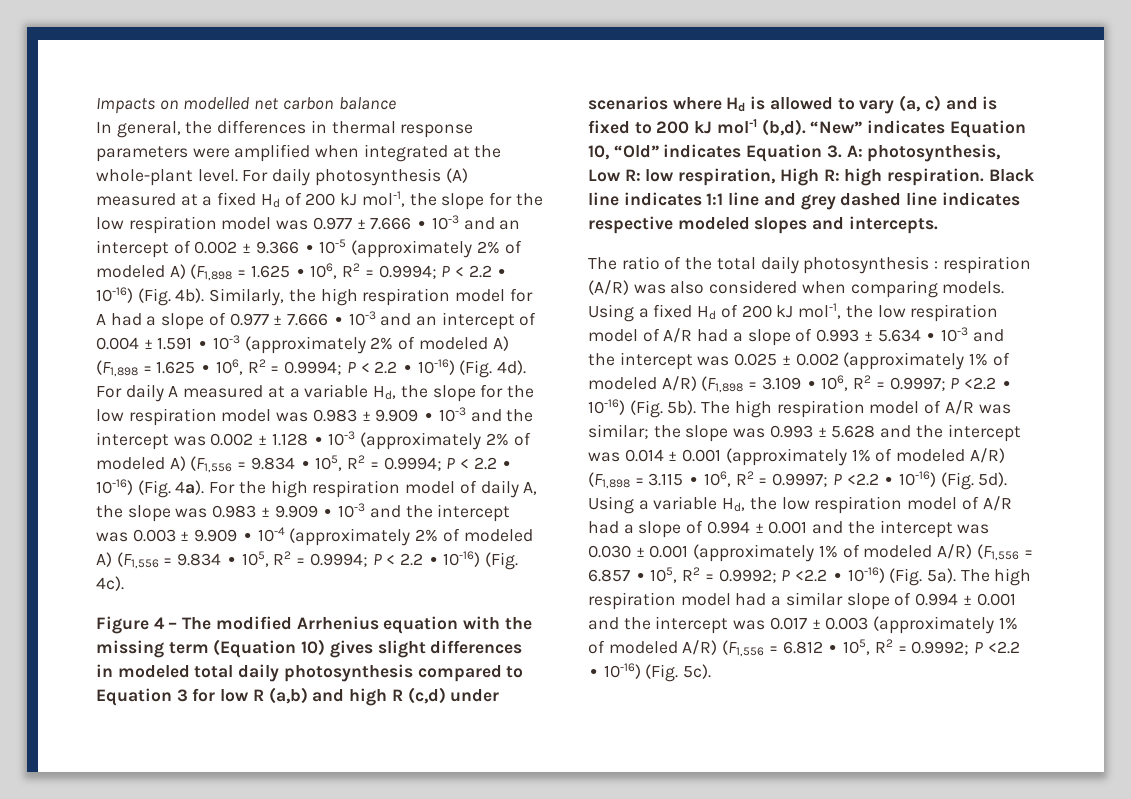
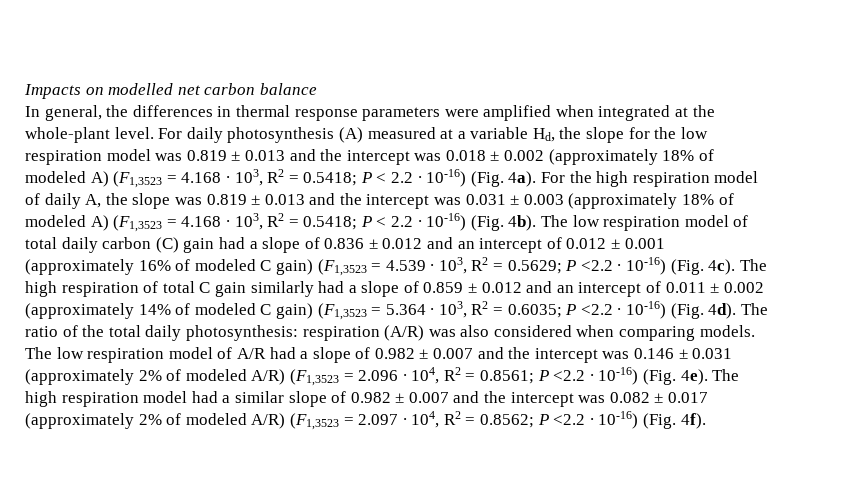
[217,191,543,210] [96,215,521,234] [96,239,522,258] [96,263,508,281] [96,287,533,306] [96,311,537,330] [96,335,509,354] [96,359,527,378] [96,384,300,402] fixed Hd of 200 kJ mol-1, the slope for the low respiration model was 0.977 ± 7.666 ∙ 10-3 and an intercept of 0.002 ± 9.366 ∙ 10-5 (approximately 2% of modeled A) (F1,898 = 1.625 ∙ 106, R2 = 0.9994; P < 2.2 ∙ 10-16) (Fig. 4b). Similarly, the high respiration model for A had a slope of 0.977 ± 7.666 ∙ 10-3 and an intercept of 0.004 ± 1.591 ∙ 10-3 (approximately 2% of modeled A) (F1,898 = 1.625 ∙ 106, R2 = 0.9994; P < 2.2 ∙ 10-16) (Fig. 4d). For daily A measured at a -> (466, 135) none
[312,407,534,422] [96,431,531,450] [96,455,442,473] 0.983 ± 9.909 ∙ 10-3 and the intercept was 0.002 ± 1.128 ∙ 10-3 (approximately 2% of modeled A) (F1,556 = 9.834 ∙ 105, R2 = 0.9994; -> [186,149,714,165] [25,169,358,188] 0.819 ± 0.013 and the intercept was 0.018 ± 0.002 (approximately 18% of modeled A) (F1,3523 = 4.168 ∙ 103, R2 = 0.5418;
[212,503,511,522] [96,527,533,546] [96,551,519,570] [96,576,124,591] [96,616,532,634] [96,639,523,658] [96,664,524,682] [96,687,500,706] [588,95,998,114] [588,119,1026,138] [588,144,1001,162] [588,168,1035,186] [588,192,1020,210] [588,216,938,234] 0.983 ± 9.909 ∙ 10-3 and the intercept was 0.003 ± 9.909 ∙ 10-4 (approximately 2% of modeled A) (F1,556 = 9.834 ∙ 105, R2 = 0.9994; P < 2.2 ∙ 10-16) (Fig. 4c). // Figure 4 – The modified Arrhenius equation with the missing term (Equation 10) gives slight differences in modeled total daily photosynthesis compared to Equation 3 for low R (a,b) and high R (c,d) under scenarios where Hd is allowed to vary (a, c) and is fixed to 200 kJ mol-1 (b,d). “New” indicates Equation 10, “Old” indicates Equation 3. A: photosynthesis, Low R: low respiration, High R: high respiration. Black line indicates 1:1 line and grey dashed line indicates respective modeled slopes and intercepts. // -> [206,193,734,209] [25,213,749,232] [25,237,665,253] [25,257,767,276] [25,281,764,297] [25,301,737,320] 0.819 ± 0.013 and the intercept was 0.031 ± 0.003 (approximately 18% of modeled A) (F1,3523 = 4.168 ∙ 103, R2 = 0.5418; P < 2.2 ∙ 10-16) (Fig. 4b). The low respiration model of total daily carbon (C) gain had a slope of 0.836 ± 0.012 and an intercept of 0.012 ± 0.001 (approximately 16% of modeled C gain) (F1,3523 = 4.539 ∙ 103, R2 = 0.5629; P <2.2 ∙ 10-16) (Fig. 4c). The high respiration of total C gain similarly had a slope of 0.859 ± 0.012 and an intercept of 0.011 ± 0.002 (approximately 14% of modeled C gain) (F1,3523 = 5.364 ∙ 103, R2 = 0.6035; P <2.2 ∙ 10-16) (Fig. 4d).
[803,256,939,274] photosynthesis : -> [185,325,298,341] photosynthesis:
[588,303,999,322] [588,327,1004,346] [588,352,1010,370] [588,375,1012,393] [588,399,1011,418] [588,424,1021,442] [588,448,1005,466] [588,471,1008,490] [588,496,1012,514] [588,520,990,538] [588,544,1033,562] [588,567,956,586] Using a fixed Hd of 200 kJ mol-1, the low respiration model of A/R had a slope of 0.993 ± 5.634 ∙ 10-3 and the intercept was 0.025 ± 0.002 (approximately 1% of modeled A/R) (F1,898 = 3.109 ∙ 106, R2 = 0.9997; P <2.2 ∙ 10-16) (Fig. 5b). The high respiration model of A/R was similar; the slope was 0.993 ± 5.628 and the intercept was 0.014 ± 0.001 (approximately 1% of modeled A/R) (F1,898 = 3.115 ∙ 106, R2 = 0.9997; P <2.2 ∙ 10-16) (Fig. 5d). Using a variable Hd, the low respiration model of A/R had a slope of 0.994 ± 0.001 and the intercept was 0.030 ± 0.001 (approximately 1% of modeled A/R) (F1,556 = 6.857 ∙ 105, R2 = 0.9992; P <2.2 ∙ 10-16) (Fig. 5a). -> [25,347,733,363] [25,367,708,386] The low respiration model of A/R had a slope of 0.982 ± 0.007 and the intercept was 0.146 ± 0.031 (approximately 2% of modeled A/R) (F1,3523 = 2.096 ∙ 104, R2 = 0.8561; P <2.2 ∙ 10-16) (Fig. 4e).
[915,593,1016,606] [588,616,1018,634] [588,639,1020,657] [588,663,712,682] 0.994 ± 0.001 and the intercept was 0.017 ± 0.003 (approximately 1% of modeled A/R) (F1,556 = 6.812 ∙ 105, R2 = 0.9992; P <2.2 ∙ 10-16) (Fig. 5c). -> [350,391,709,407] [25,411,706,430] 0.982 ± 0.007 and the intercept was 0.082 ± 0.017 (approximately 2% of modeled A/R) (F1,3523 = 2.097 ∙ 104, R2 = 0.8562; P <2.2 ∙ 10-16) (Fig. 4f).

